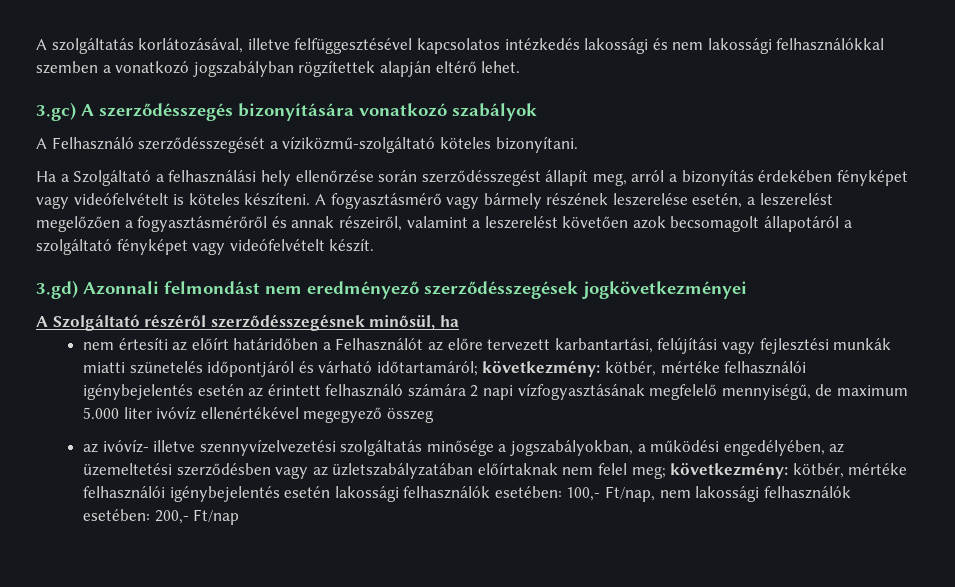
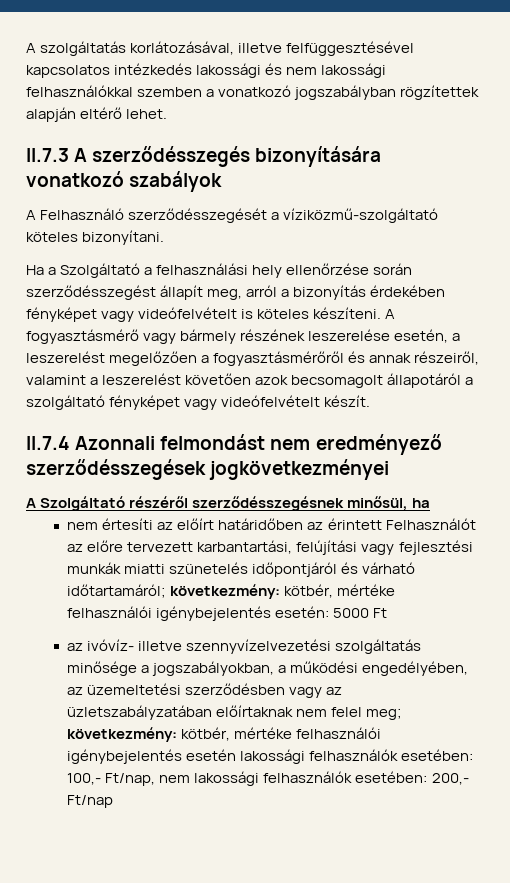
[36,102,76,121] 3.gc) -> [26,148,69,162] II.7.3
[36,280,78,299] 3.gd) -> [26,436,70,450] II.7.4
[322,342,331,350] a -> [307,518,382,530] az érintett
[197,383,909,400] [82,406,434,423] esetén az érintett felhasználó számára 2 napi vízfogyasztásának megfelelő mennyiségű, de maximum 5.000 liter ivóvíz ellenértékével megegyező összeg -> [275,606,388,618] esetén: 5000 Ft

